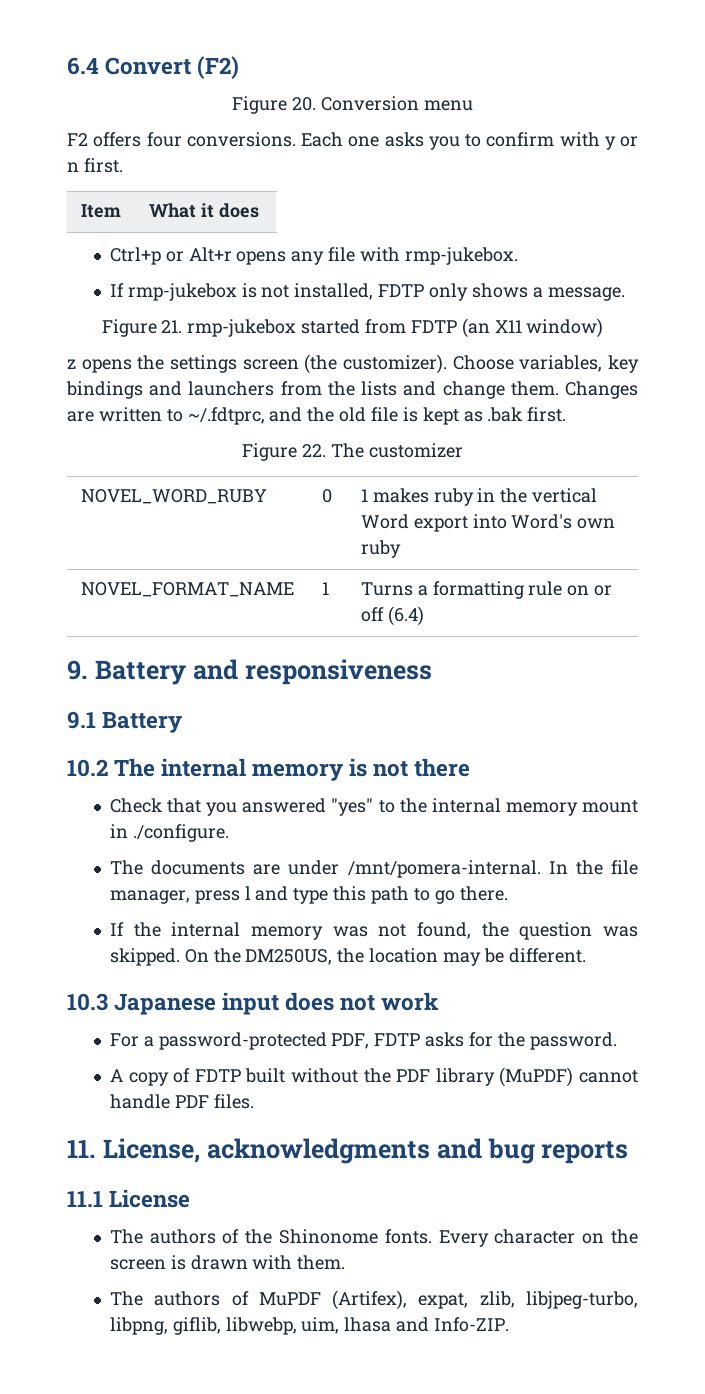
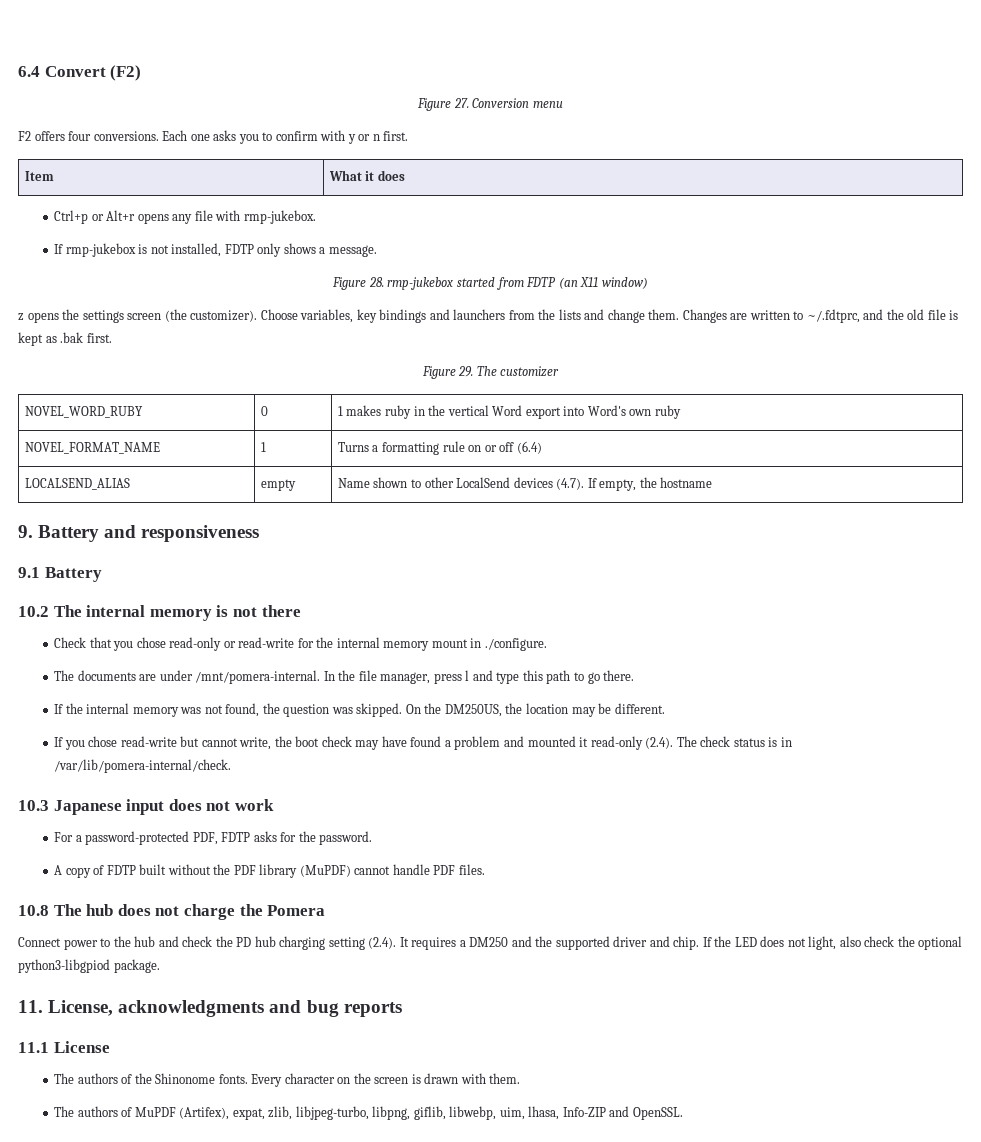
[292,97,317,111] 20. -> [453,98,469,108] 27.
[161,320,183,333] 21. -> [368,277,384,287] 28.
[302,444,327,457] 22. -> [458,366,474,377] 29.
(424, 616) none -> [24,478,130,490] [260,479,296,491] [337,477,713,491] // LOCALSEND_ALIAS | empty | Name shown to other LocalSend devices (4.7). If empty, the hostname
[242,798,395,816] answered "yes" to -> [136,637,314,651] chose read-only or read-write for
(586, 955) none -> [54,736,792,750] [54,759,232,773] // If you chose read-write but cannot write, the boot check may have found a problem and mounted it read-only (2.4). The check status is in /var/lib/pomera-internal/check.
(254, 1101) none -> [18,904,326,920] [18,936,963,950] [18,959,160,973] // 10.8 The hub does not charge the Pomera // Connect power to the hub and check the PD hub charging setting (2.4). It requires a DM250 and the supported driver and chip. If the LED does not light, also check the optional python3-libgpiod package.
[344,1317,510,1332] lhasa and Info-ZIP. -> [528,1106,683,1120] lhasa, Info-ZIP and OpenSSL.

